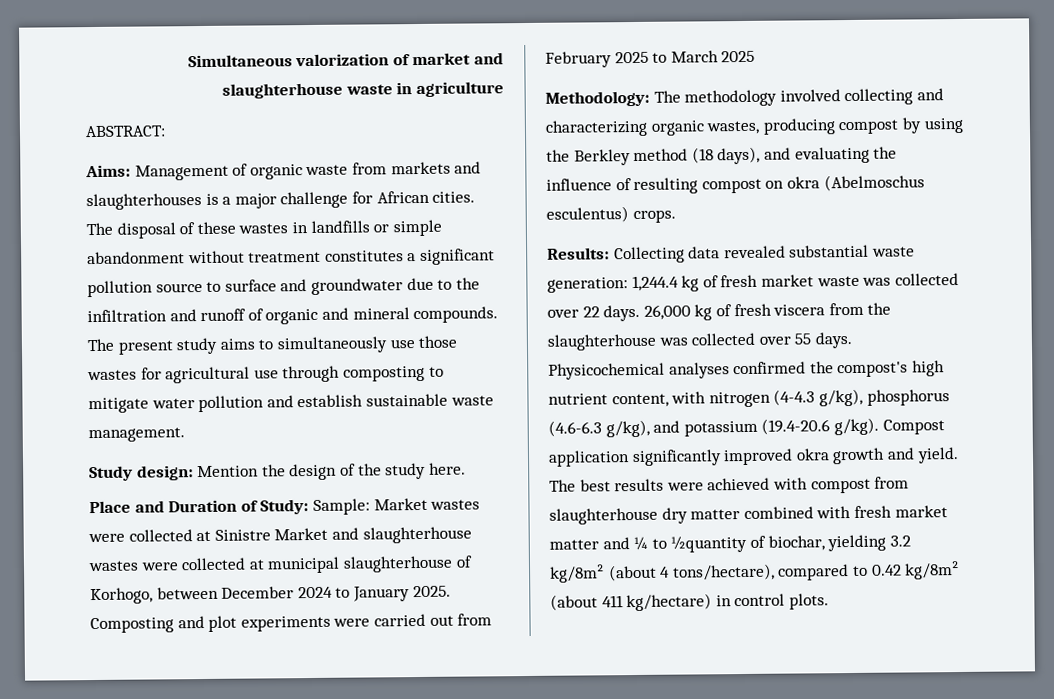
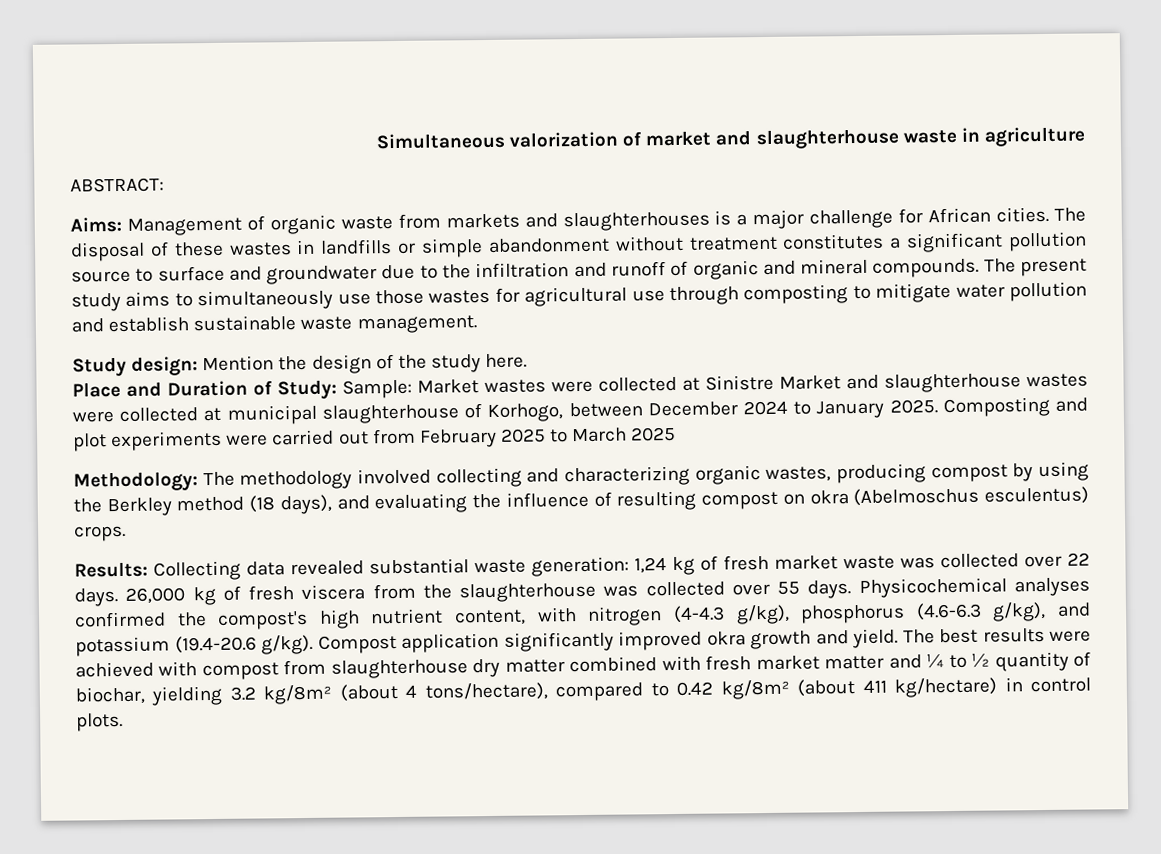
[631,275,679,292] 1,244.4 -> [634,557,667,574] 1,24
[670,535,748,553] ½quantity -> [971,651,1069,672] ½ quantity

